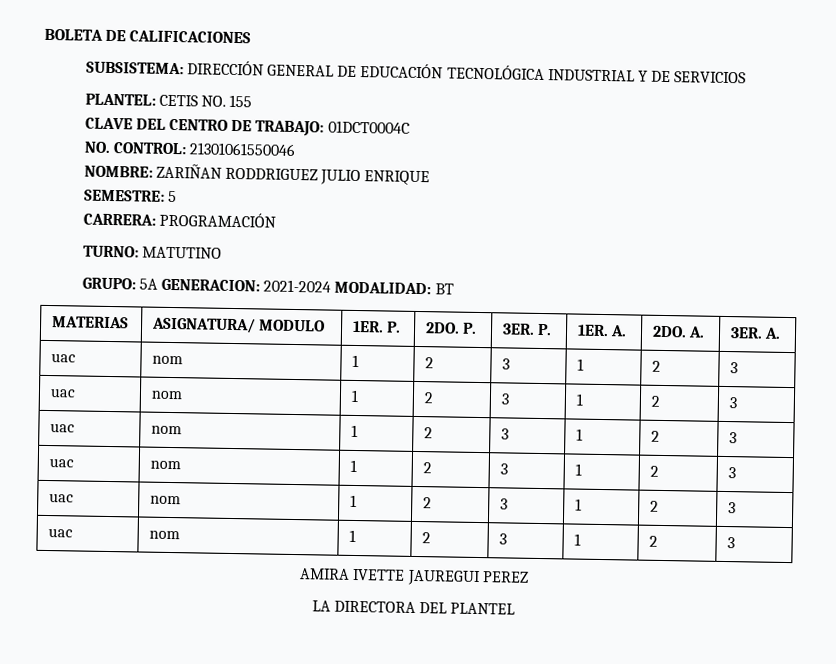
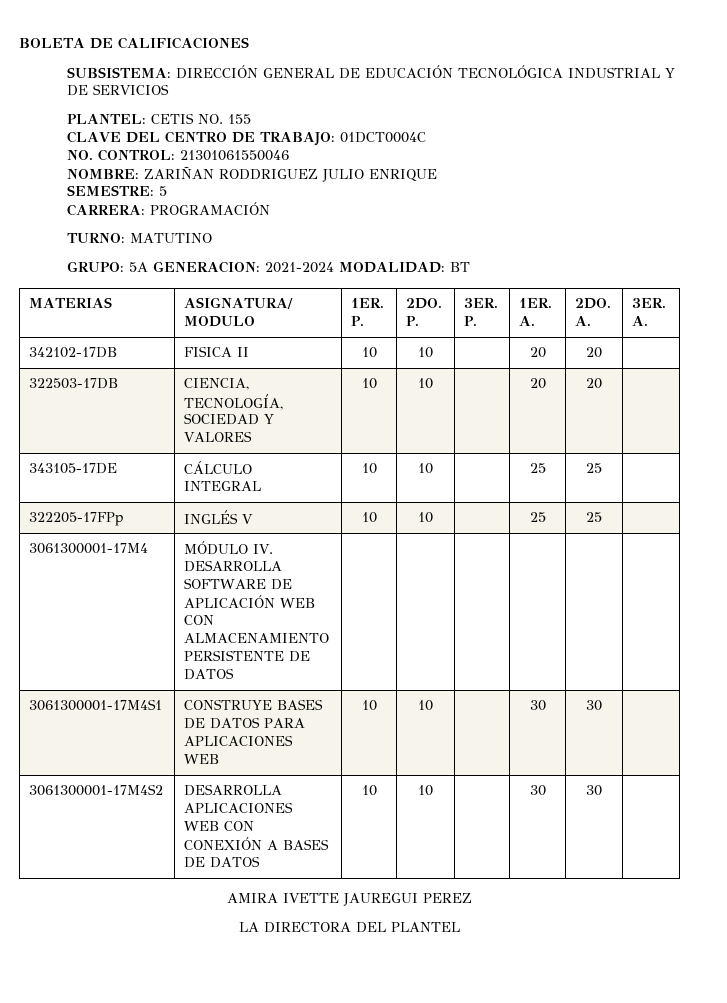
[50,353,76,363] [151,355,183,365] [351,354,359,368] [424,357,434,369] [501,358,510,370] [576,358,584,371] [651,360,661,372] [729,362,738,374] [49,388,76,398] [150,390,183,400] [350,389,359,403] [423,392,434,404] [500,393,510,405] [575,393,584,406] [650,395,660,407] [728,397,737,409] [49,423,75,433] [150,425,182,435] [350,424,358,438] [423,427,433,439] [500,428,509,440] [575,428,583,441] [650,430,660,442] [728,432,737,444] [48,458,74,468] [149,460,181,470] [349,459,357,473] [422,462,432,474] [499,463,508,475] [574,463,582,476] [649,465,659,477] [727,467,736,479] [48,493,74,503] [149,495,181,505] [349,494,357,508] [422,497,432,509] [499,498,508,510] [574,498,582,511] [649,500,659,512] [727,502,736,514] [47,528,73,538] [148,530,180,540] [348,529,356,543] [421,532,431,544] [498,533,507,545] [573,533,581,546] [648,535,658,547] [726,537,735,549] uac | nom | 1 | 2 | 3 | 1 | 2 | 3 // uac | nom | 1 | 2 | 3 | 1 | 2 | 3 // uac | nom | 1 | 2 | 3 | 1 | 2 | 3 // uac | nom | 1 | 2 | 3 | 1 | 2 | 3 // uac | nom | 1 | 2 | 3 | 1 | 2 | 3 // uac | nom | 1 | 2 | 3 | 1 | 2 | 3 -> [29,347,118,358] [184,346,250,357] [361,347,377,358] [418,347,433,358] [529,347,546,358] [586,347,602,358] [29,378,119,389] [184,378,250,390] [184,394,284,410] [184,413,275,425] [184,431,253,442] [361,378,377,389] [418,378,433,389] [529,378,546,389] [586,378,602,389] [29,463,118,474] [184,461,253,474] [184,481,262,491] [361,463,377,474] [418,463,433,474] [529,463,546,473] [586,463,602,473] [29,512,125,526] [184,510,254,524] [361,512,377,523] [418,512,433,523] [529,512,546,522] [586,512,602,522] [29,543,149,554] [184,541,274,555] [184,560,283,572] [184,578,293,590] [184,595,316,608] [184,615,215,625] [184,633,330,643] [184,650,311,662] [184,668,235,680] [29,699,163,711] [184,699,324,710] [184,717,306,729] [184,735,294,746] [184,754,220,764] [361,700,377,711] [418,700,433,711] [529,700,546,711] [586,700,602,711] [29,784,164,796] [184,784,283,796] [184,802,294,813] [184,821,255,831] [184,837,330,850] [184,856,261,868] [361,785,377,796] [418,785,433,796] [529,785,546,796] [586,785,602,796] 342102-17DB | FISICA II | 10 | 10 | | 20 | 20 | // 322503-17DB | CIENCIA, TECNOLOGÍA, SOCIEDAD Y VALORES | 10 | 10 | | 20 | 20 | // 343105-17DE | CÁLCULO INTEGRAL | 10 | 10 | | 25 | 25 | // 322205-17FPp | INGLÉS V | 10 | 10 | | 25 | 25 | // 3061300001-17M4 | MÓDULO IV. DESARROLLA SOFTWARE DE APLICACIÓN WEB CON ALMACENAMIENTO PERSISTENTE DE DATOS | | | | | | // 3061300001-17M4S1 | CONSTRUYE BASES DE DATOS PARA APLICACIONES WEB | 10 | 10 | | 30 | 30 | // 3061300001-17M4S2 | DESARROLLA APLICACIONES WEB CON CONEXIÓN A BASES DE DATOS | 10 | 10 | | 30 | 30 |

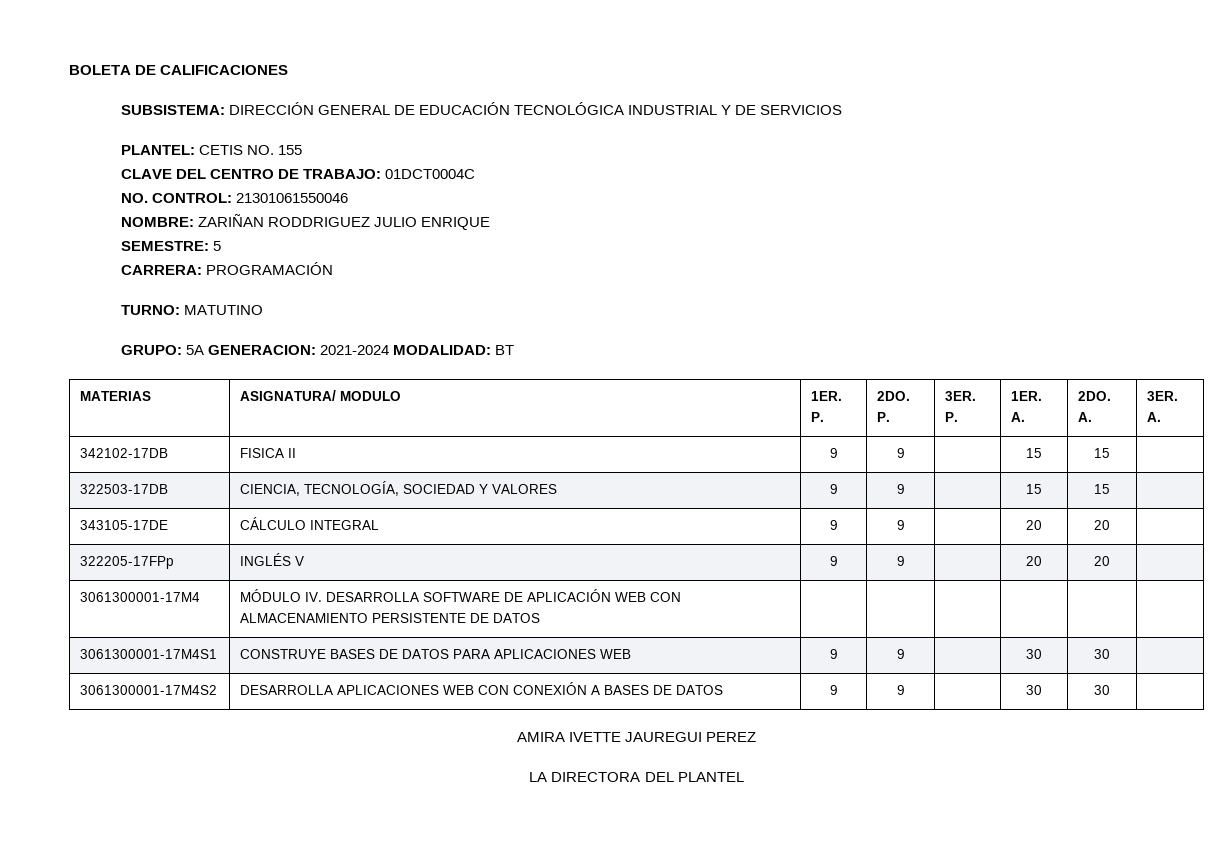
[361,347,377,358] [418,347,433,358] [529,347,546,358] [586,347,602,358] 10 | 10 | | 20 | 20 -> [829,448,838,458] [896,448,905,458] [1026,448,1042,458] [1094,448,1110,458] 9 | 9 | | 15 | 15
[361,378,377,389] [418,378,433,389] [529,378,546,389] [586,378,602,389] [29,463,118,474] [184,461,253,474] [184,481,262,491] [361,463,377,474] [418,463,433,474] [529,463,546,473] [586,463,602,473] 10 | 10 | | 20 | 20 | // 343105-17DE | CÁLCULO INTEGRAL | 10 | 10 | | 25 | 25 -> [829,484,838,494] [896,484,905,494] [1026,484,1042,494] [1094,484,1110,494] [80,520,169,530] [240,517,380,530] [829,520,838,530] [896,520,905,530] [1026,520,1042,530] [1094,520,1110,530] 9 | 9 | | 15 | 15 | // 343105-17DE | CÁLCULO INTEGRAL | 9 | 9 | | 20 | 20
[361,512,377,523] [418,512,433,523] [529,512,546,522] [586,512,602,522] 10 | 10 | | 25 | 25 -> [829,556,838,566] [896,556,905,566] [1026,556,1042,566] [1094,556,1110,566] 9 | 9 | | 20 | 20
[361,700,377,711] [418,700,433,711] 10 | 10 -> [829,649,838,659] [896,649,905,659] 9 | 9
[361,785,377,796] [418,785,433,796] 10 | 10 -> [829,685,838,695] [896,685,905,695] 9 | 9

